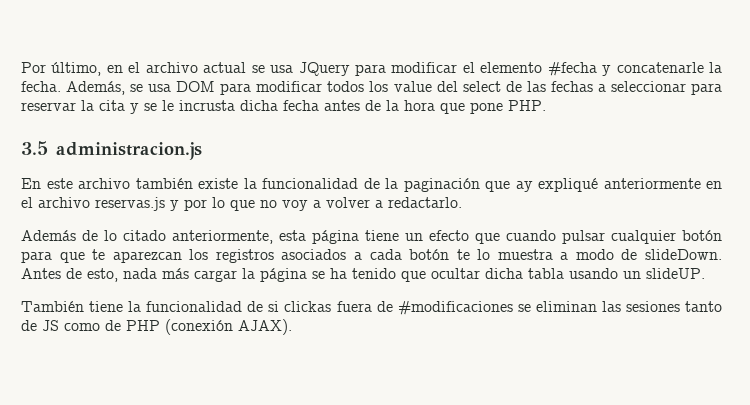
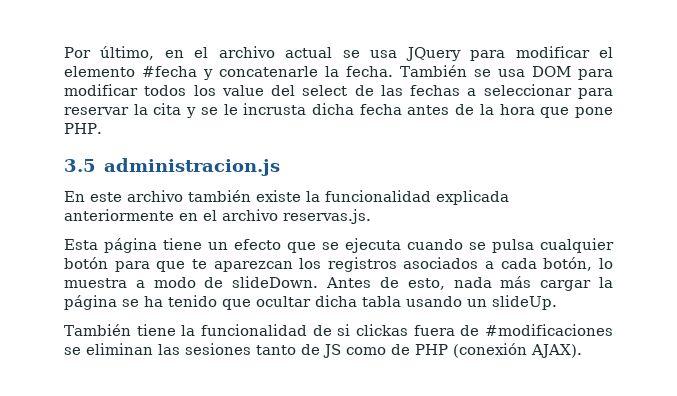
[66,81,126,95] Además, -> [400,65,468,77] También
[363,178,722,192] [21,197,462,211] [21,230,306,244] de la paginación que ay expliqué anteriormente en el archivo reservas.js y por lo que no voy a volver a redactarlo. // Además de lo citado anteriormente, esta -> [436,190,509,205] [64,209,371,224] [64,239,98,250] explicada anteriormente en el archivo reservas.js. // Esta
[506,230,605,244] cuando pulsar -> [322,238,534,253] se ejecuta cuando se pulsa
[409,249,470,260] botón te -> [543,257,593,271] botón,
[646,268,705,279] slideUP. -> [492,295,557,310] slideUp.

